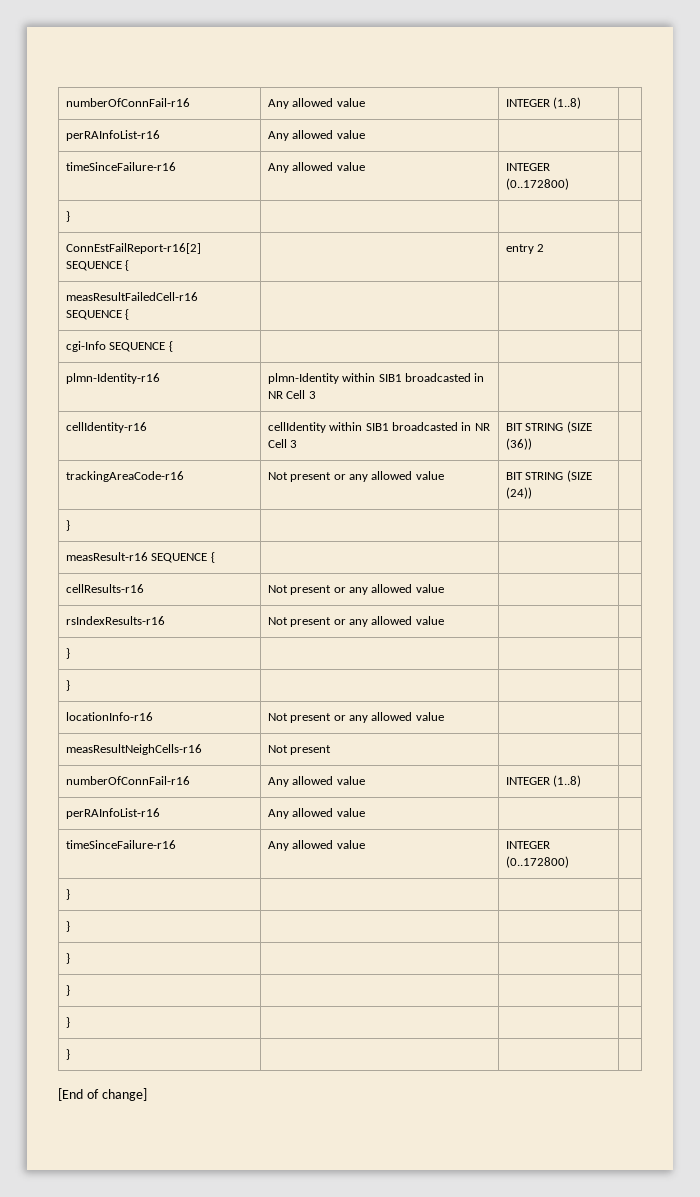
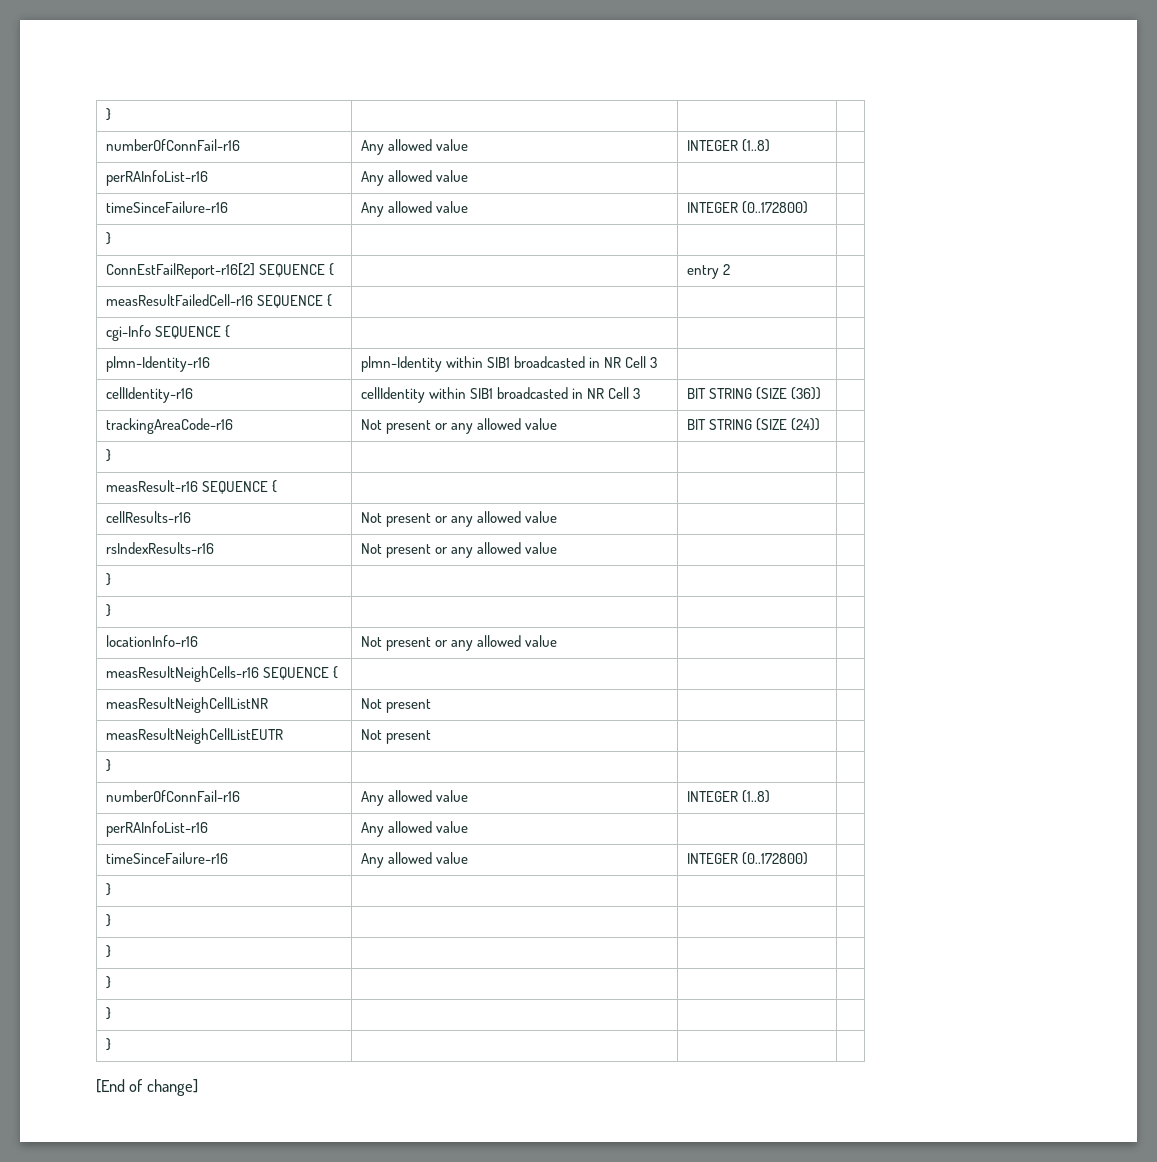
(65, 102) none -> [106,108,112,121] } | | | //
[267,745,332,755] | Not present | | -> [263,666,339,680] [106,697,269,713] [361,698,432,713] [106,728,284,744] [361,729,432,744] [106,759,112,772] SEQUENCE { | | | // measResultNeighCellListNR | Not present | | // measResultNeighCellListEUTR | Not present | | // } | | |

